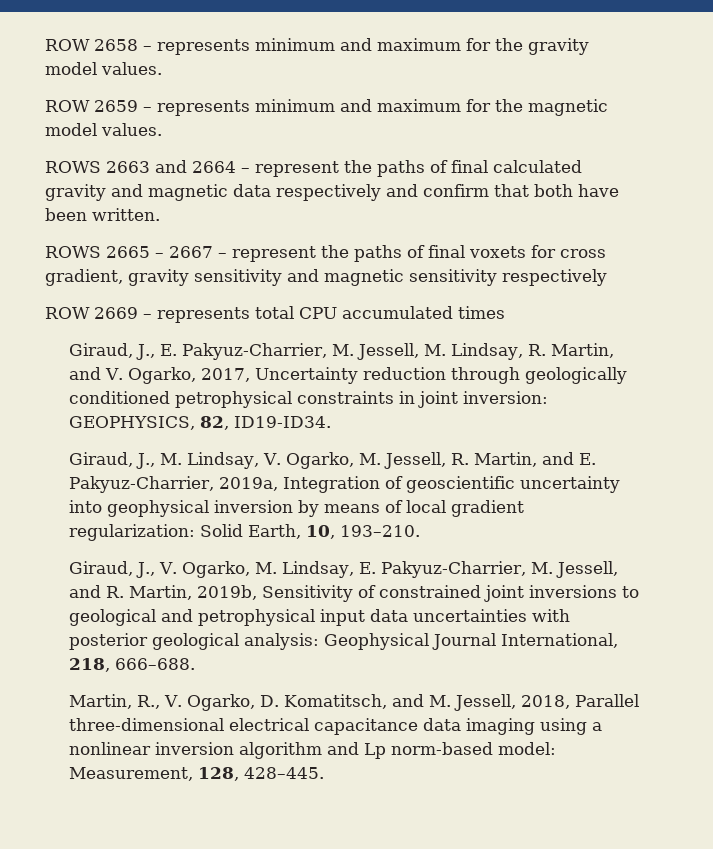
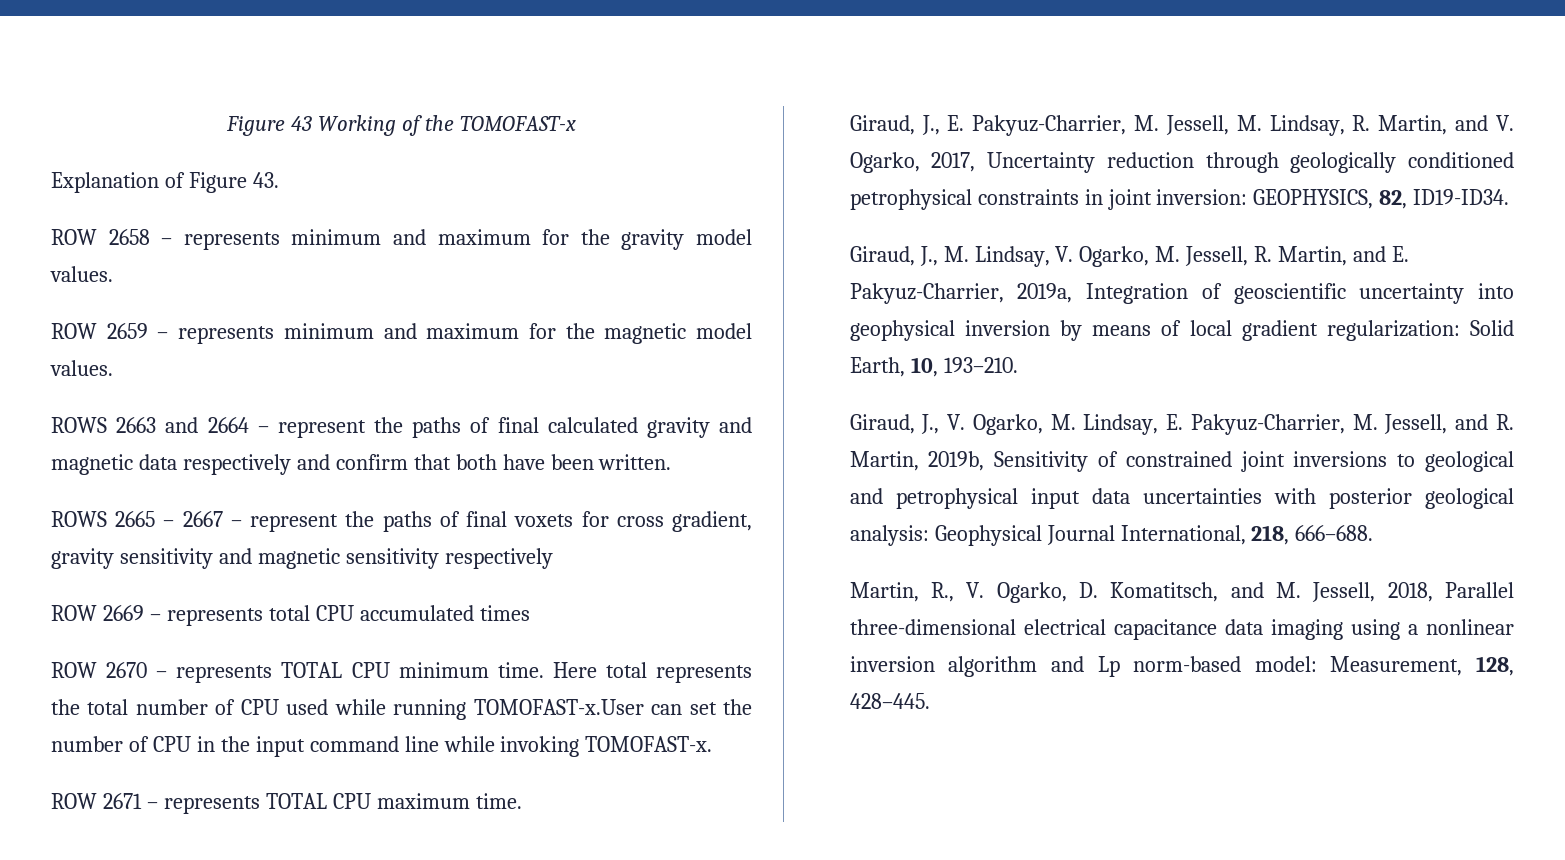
(45, 45) none -> [226,115,576,136] [51,172,279,193] Figure 43 Working of the TOMOFAST-x // Explanation of Figure 43. //
(505, 312) none -> [51,662,753,683] [51,699,752,720] [51,736,713,757] [51,793,522,814] // ROW 2670 – represents TOTAL CPU minimum time. Here total represents the total number of CPU used while running TOMOFAST-x.User can set the number of CPU in the input command line while invoking TOMOFAST-x. // ROW 2671 – represents TOTAL CPU maximum time.

